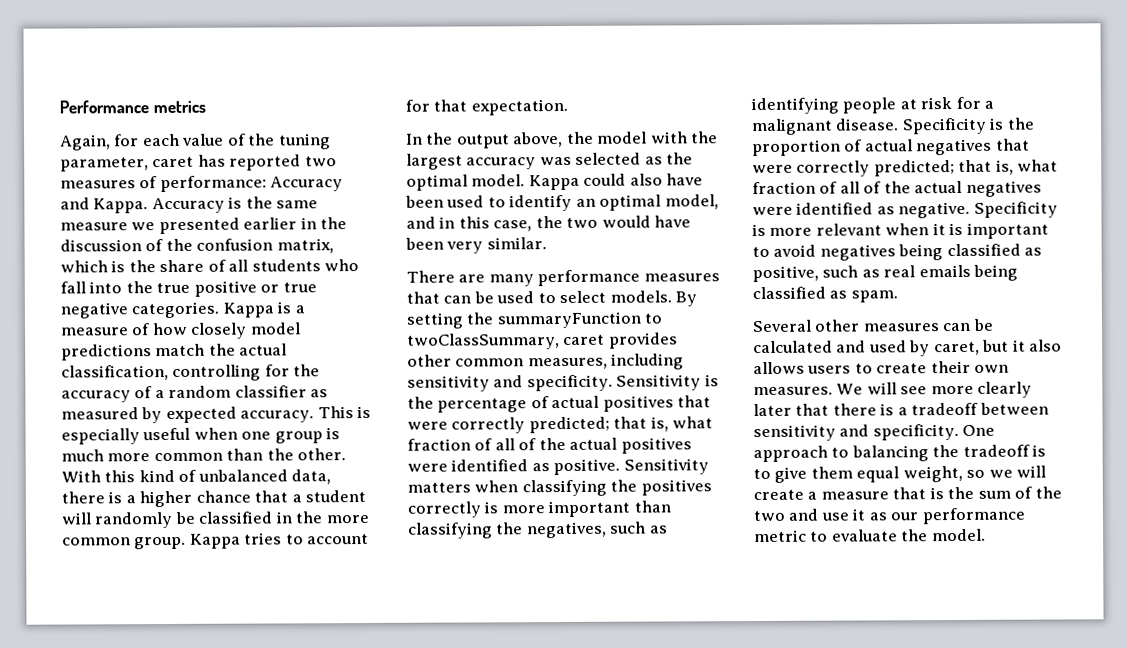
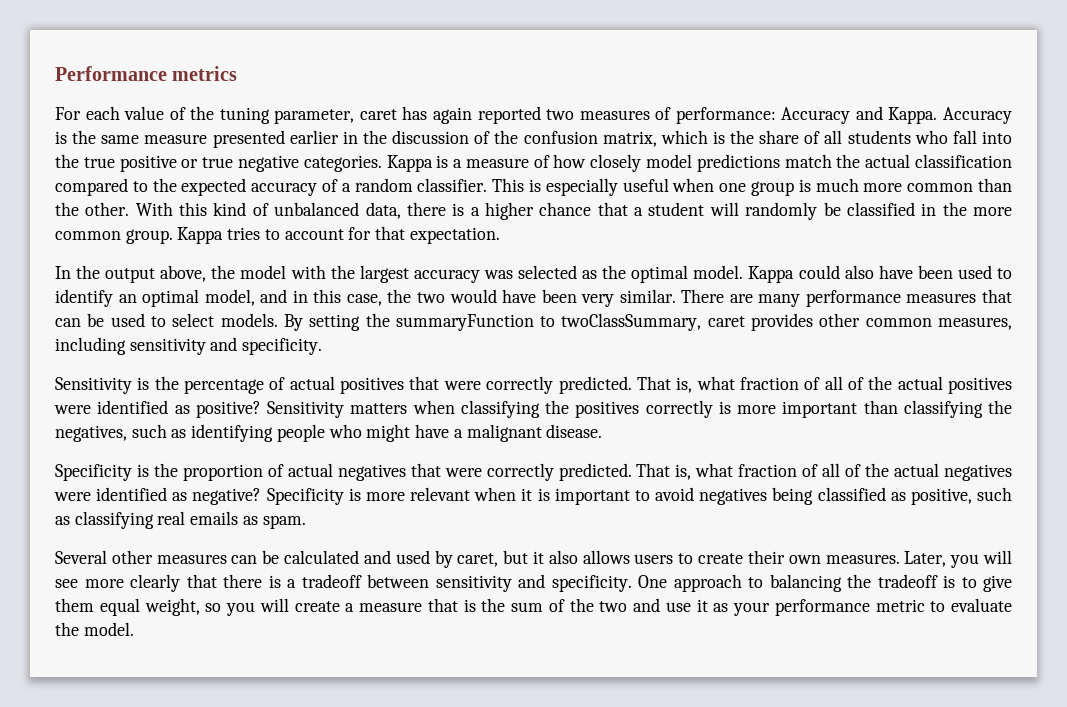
[60,134,140,151] Again, for -> [55,107,81,120] For
(226, 160) none -> [433,107,472,124] again
[131,222,156,231] we -> (208, 139) none
[61,364,321,381] [61,385,329,403] [61,406,315,424] classification, controlling for the accuracy of a random classifier as measured by expected accuracy. -> [914,154,1012,168] [55,178,488,196] classification compared to the expected accuracy of a random classifier.
(547, 243) // -> (676, 296) none
(613, 383) none -> (323, 346) //
[528,416,648,434] predicted; that -> [558,376,671,394] predicted. That
[553,458,621,476] positive. -> [195,401,261,418] positive?
[899,96,981,110] at risk for -> [328,424,450,442] who might have
(900, 124) none -> (603, 431) //
[873,159,993,177] predicted; that -> [558,463,671,481] predicted. That
[898,201,971,219] negative. -> [192,488,262,505] negative?
(880, 273) none -> [74,511,154,529] classifying
[973,264,1019,281] [752,286,826,300] being classified -> (239, 518) none
[836,383,864,395] We -> [904,551,980,568] Later, you
[753,403,792,417] later -> (180, 583) none
[988,469,1013,478] we -> [226,602,255,616] you
[890,512,919,521] our -> [733,602,770,616] your

